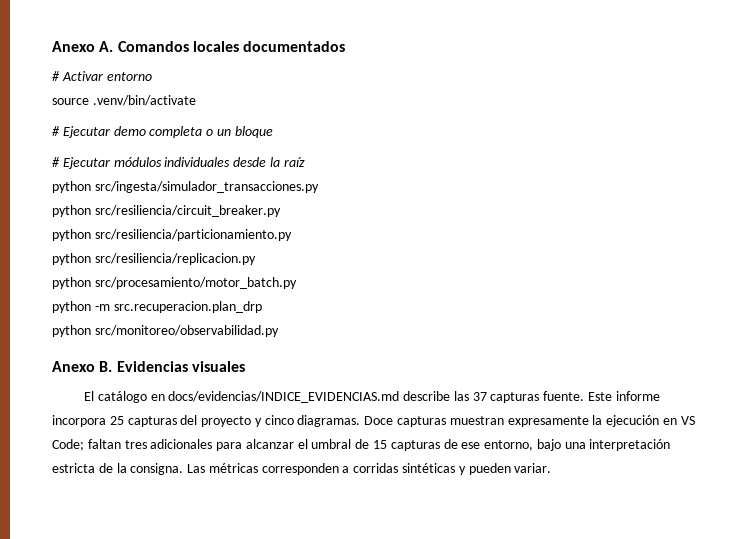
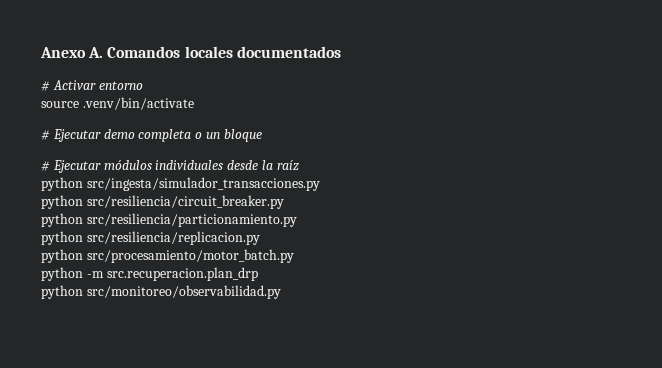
[52,361,245,372] [83,391,660,403] [52,415,695,427] [52,439,671,451] [52,463,552,475] // Anexo B. Evidencias visuales // El catálogo en docs/evidencias/INDICE_EVIDENCIAS.md describe las 37 capturas fuente. Este informe incorpora 25 capturas del proyecto y cinco diagramas. Doce capturas muestran expresamente la ejecución en VS Code; faltan tres adicionales para alcanzar el umbral de 15 capturas de ese entorno, bajo una interpretación estricta de la consigna. Las métricas corresponden a corridas sintéticas y pueden variar. -> (281, 292) none

